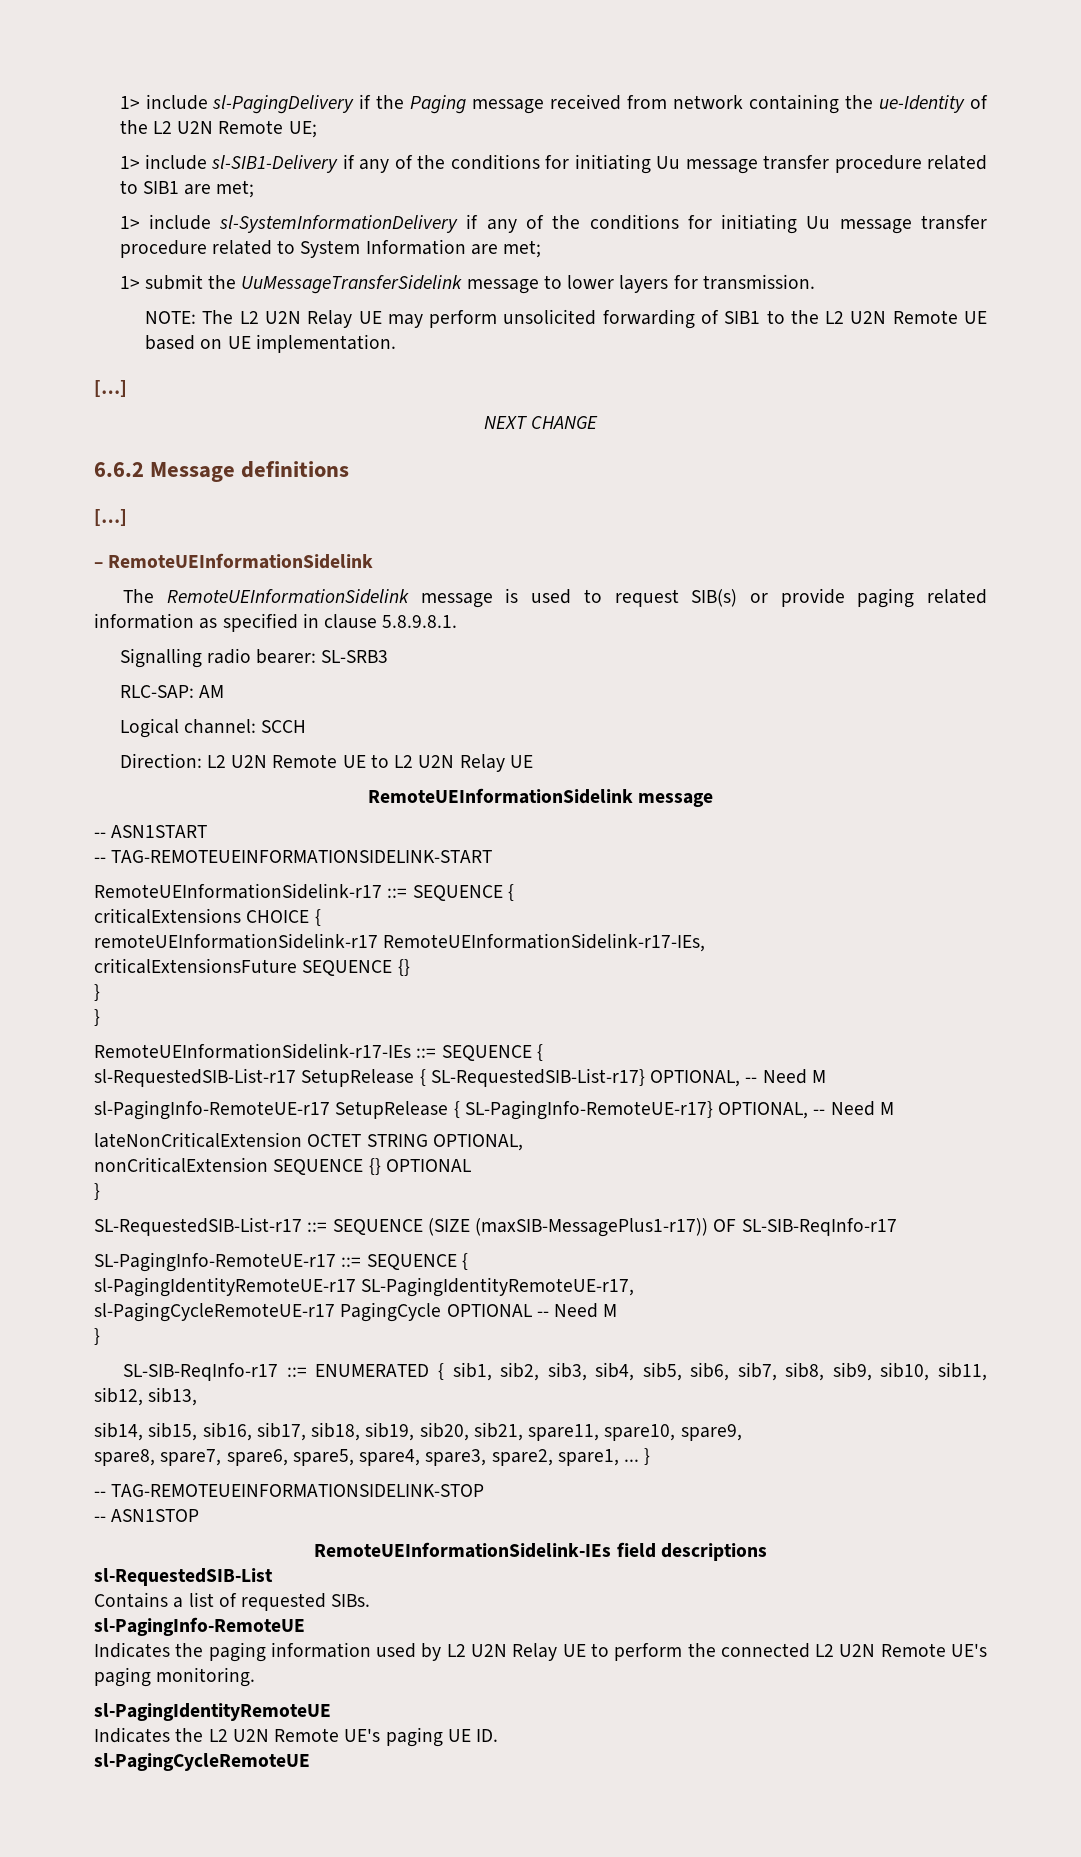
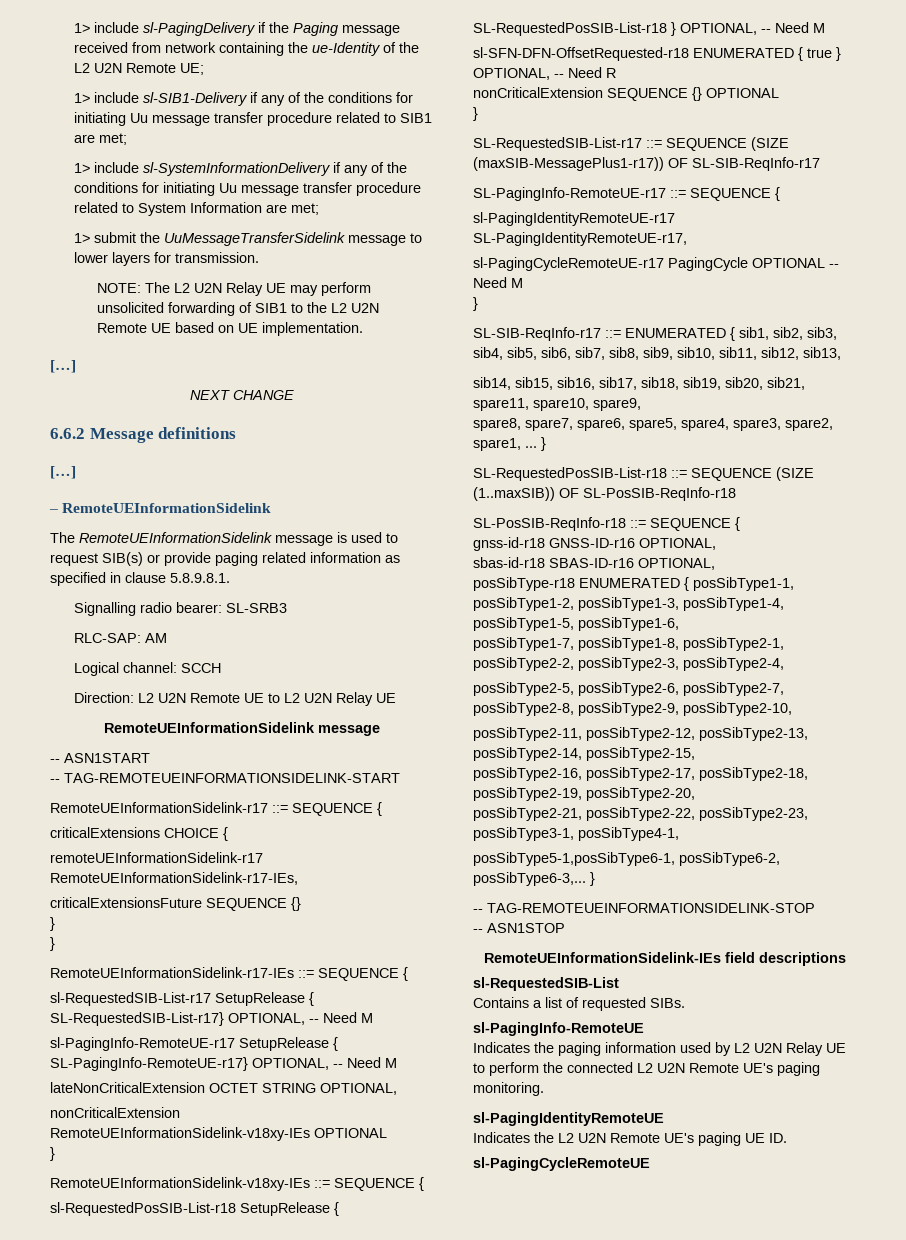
(523, 1142) none -> [50,1107,180,1118] [50,1127,387,1141] [50,1147,55,1161] [50,1177,424,1191] [50,1202,339,1216] [473,22,825,36] [473,47,841,61] [473,67,616,80] // nonCriticalExtension RemoteUEInformationSidelink-v18xy-IEs OPTIONAL // } // RemoteUEInformationSidelink-v18xy-IEs ::= SEQUENCE { // sl-RequestedPosSIB-List-r18 SetupRelease { SL-RequestedPosSIB-List-r18 } OPTIONAL, -- Need M // sl-SFN-DFN-OffsetRequested-r18 ENUMERATED { true } OPTIONAL, -- Need R
(651, 1456) none -> [473,467,814,481] [473,487,736,501] [473,517,740,531] [473,537,716,551] [473,557,715,570] [473,577,794,591] [473,597,784,611] [473,617,679,631] [473,637,784,651] [473,657,784,671] [473,682,784,696] [473,702,792,716] [473,727,808,741] [473,747,695,761] [473,767,808,781] [473,787,695,801] [473,807,808,821] [473,827,679,841] [473,852,780,866] [473,872,595,886] // SL-RequestedPosSIB-List-r18 ::= SEQUENCE (SIZE (1..maxSIB)) OF SL-PosSIB-ReqInfo-r18 // SL-PosSIB-ReqInfo-r18 ::= SEQUENCE { // gnss-id-r18 GNSS-ID-r16 OPTIONAL, // sbas-id-r18 SBAS-ID-r16 OPTIONAL, // posSibType-r18 ENUMERATED { posSibType1-1, posSibType1-2, posSibType1-3, posSibType1-4, posSibType1-5, posSibType1-6, // posSibType1-7, posSibType1-8, posSibType2-1, posSibType2-2, posSibType2-3, posSibType2-4, // posSibType2-5, posSibType2-6, posSibType2-7, posSibType2-8, posSibType2-9, posSibType2-10, // posSibType2-11, posSibType2-12, posSibType2-13, posSibType2-14, posSibType2-15, // posSibType2-16, posSibType2-17, posSibType2-18, posSibType2-19, posSibType2-20, // posSibType2-21, posSibType2-22, posSibType2-23, posSibType3-1, posSibType4-1, // posSibType5-1,posSibType6-1, posSibType6-2, posSibType6-3,... }

